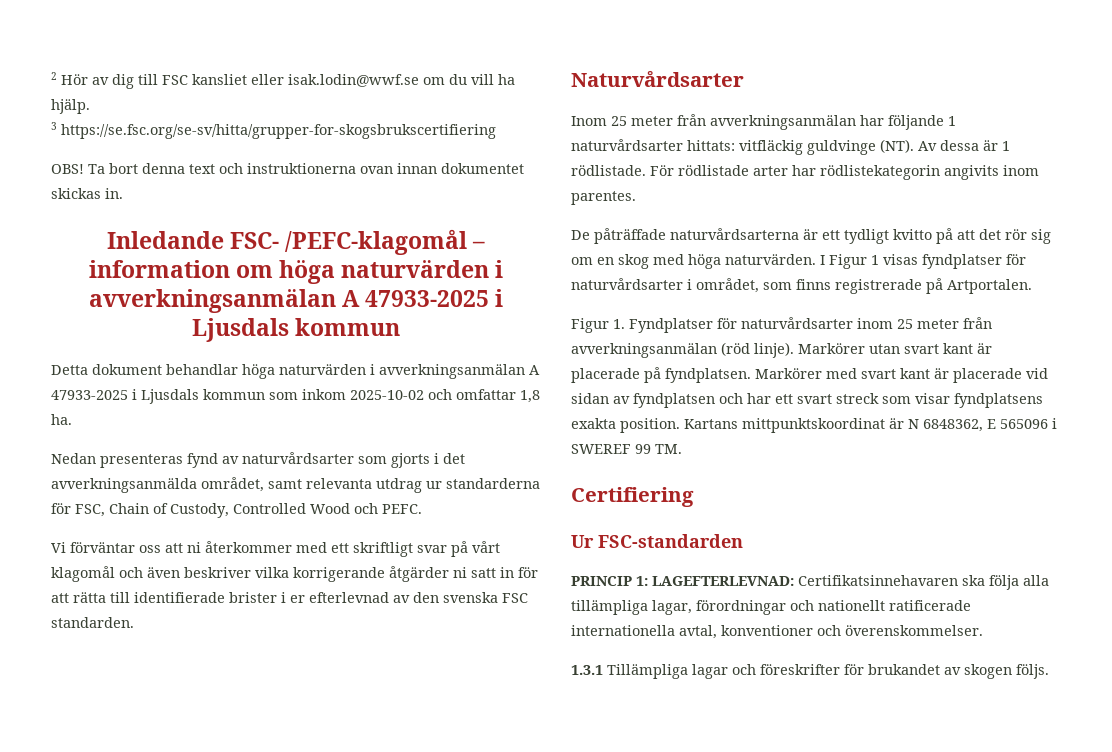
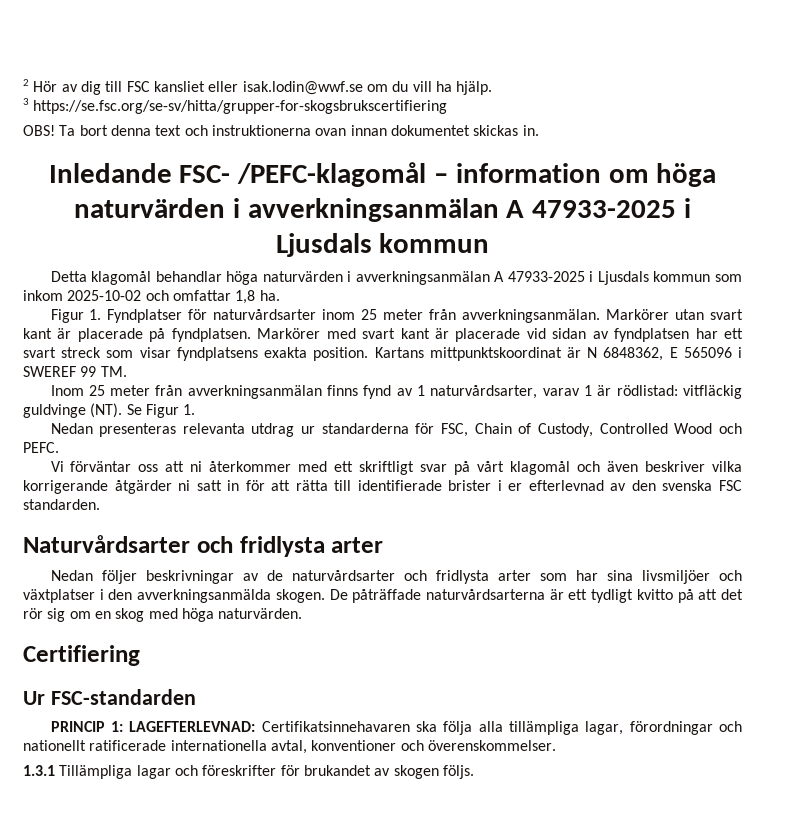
[92,364,162,375] dokument -> [91,271,152,285] klagomål
[51,452,465,468] [51,477,302,493] Nedan presenteras fynd av naturvårdsarter som gjorts i det avverkningsanmälda området, samt -> [50,309,744,323] [23,328,743,342] [23,347,742,361] [23,366,127,377] [50,385,742,399] [23,403,196,418] [50,423,177,437] Figur 1. Fyndplatser för naturvårdsarter inom 25 meter från avverkningsanmälan. Markörer utan svart kant är placerade på fyndplatsen. Markörer med svart kant är placerade vid sidan av fyndplatsen har ett svart streck som visar fyndplatsens exakta position. Kartans mittpunktskoordinat är N 6848362, E 565096 i SWEREF 99 TM. // Inom 25 meter från avverkningsanmälan finns fynd av 1 naturvårdsarter, varav 1 är rödlistad: vitfläckig guldvinge (NT). Se Figur 1. // Nedan presenteras
[571,114,956,130] [571,139,1010,155] [571,165,1039,180] [571,191,636,205] // Inom 25 meter från avverkningsanmälan har följande 1 naturvårdsarter hittats: vitfläckig guldvinge (NT). Av dessa är 1 rödlistade. För rödlistade arter har rödlistekategorin angivits inom parentes. // -> [196,536,384,557] [50,570,742,584] [23,589,325,603] och fridlysta arter // Nedan följer beskrivningar av de naturvårdsarter och fridlysta arter som har sina livsmiljöer och växtplatser i den avverkningsanmälda skogen.
[820,254,1026,269] [571,278,1032,294] [571,317,992,333] [571,342,992,358] [571,367,1048,383] [571,393,1043,408] [571,418,1057,433] [571,444,682,454] I Figur 1 visas fyndplatser för naturvårdsarter i området, som finns registrerade på Artportalen. // Figur 1. Fyndplatser för naturvårdsarter inom 25 meter från avverkningsanmälan (röd linje). Markörer utan svart kant är placerade på fyndplatsen. Markörer med svart kant är placerade vid sidan av fyndplatsen och har ett svart streck som visar fyndplatsens exakta position. Kartans mittpunktskoordinat är N 6848362, E 565096 i SWEREF 99 TM. -> (303, 613) none

